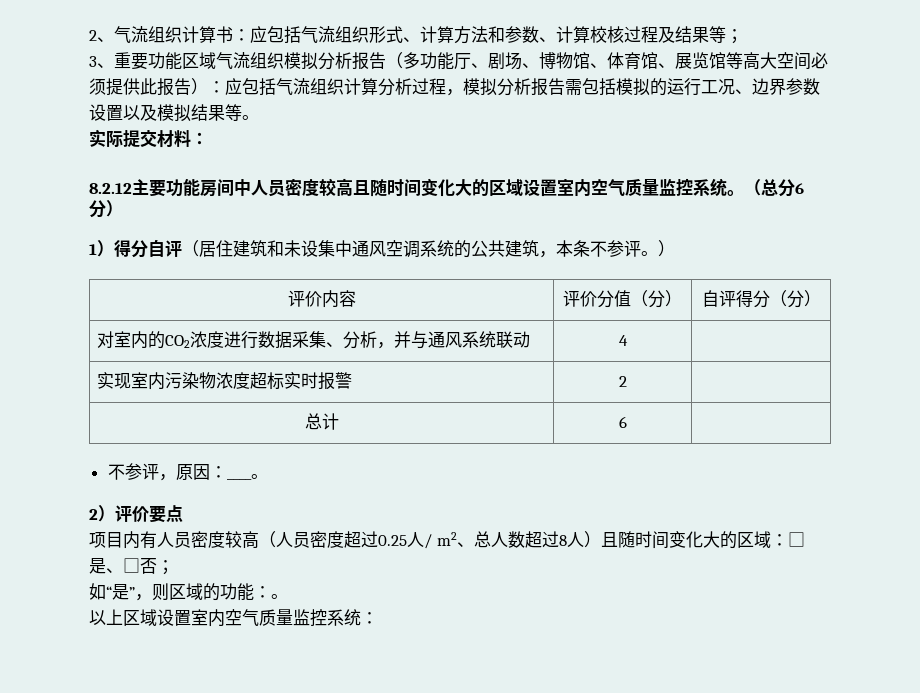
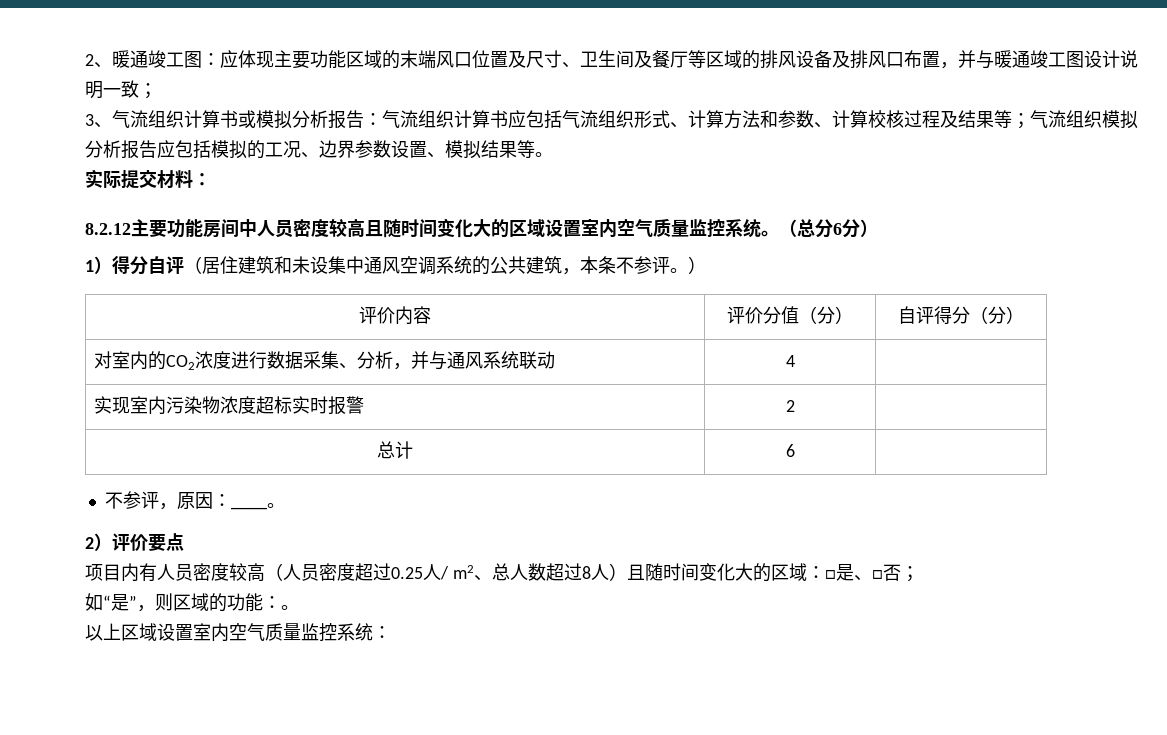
[114,26,250,43] 气流组织计算书： -> [112,50,1138,69] [85,80,157,99] [85,110,508,129] 暖通竣工图：应体现主要功能区域的末端风口位置及尺寸、卫生间及餐厅等区域的排风设备及排风口布置，并与暖通竣工图设计说明一致； // 3、气流组织计算书或模拟分析报告：气流组织计算书
[89,52,216,70] // 3、重要功能区域 -> (1030, 121) none
[386,52,828,70] [89,78,701,96] （多功能厅、剧场、博物馆、体育馆、展览馆等高大空间必须提供此报告）：应包括气流组织计算分析过程，模拟分析报告需包括模拟的运行 -> [157,140,265,159] 应包括模拟的
[123,104,157,121] 以及 -> [427,152,445,158] 、

